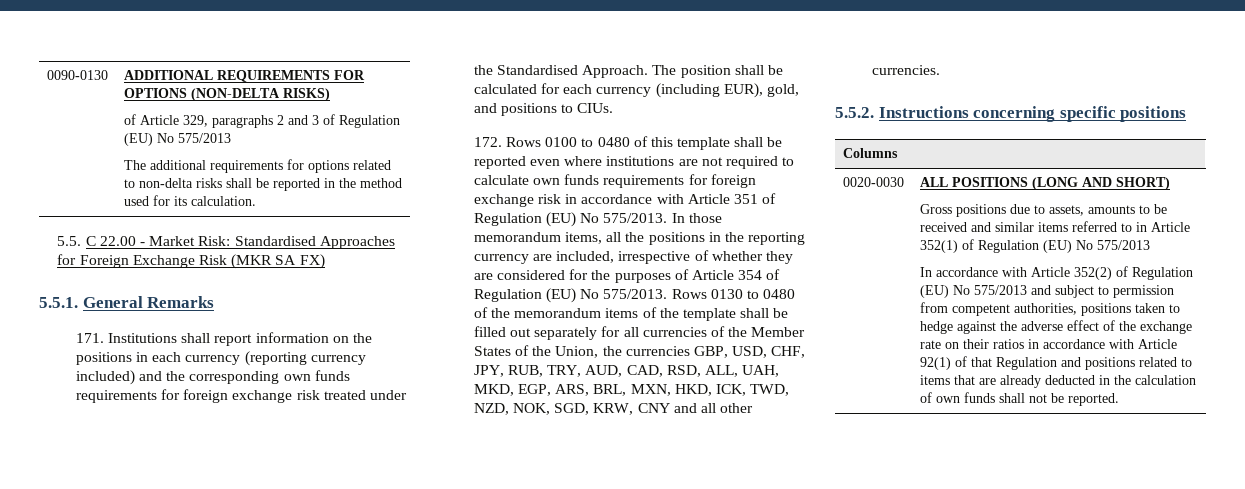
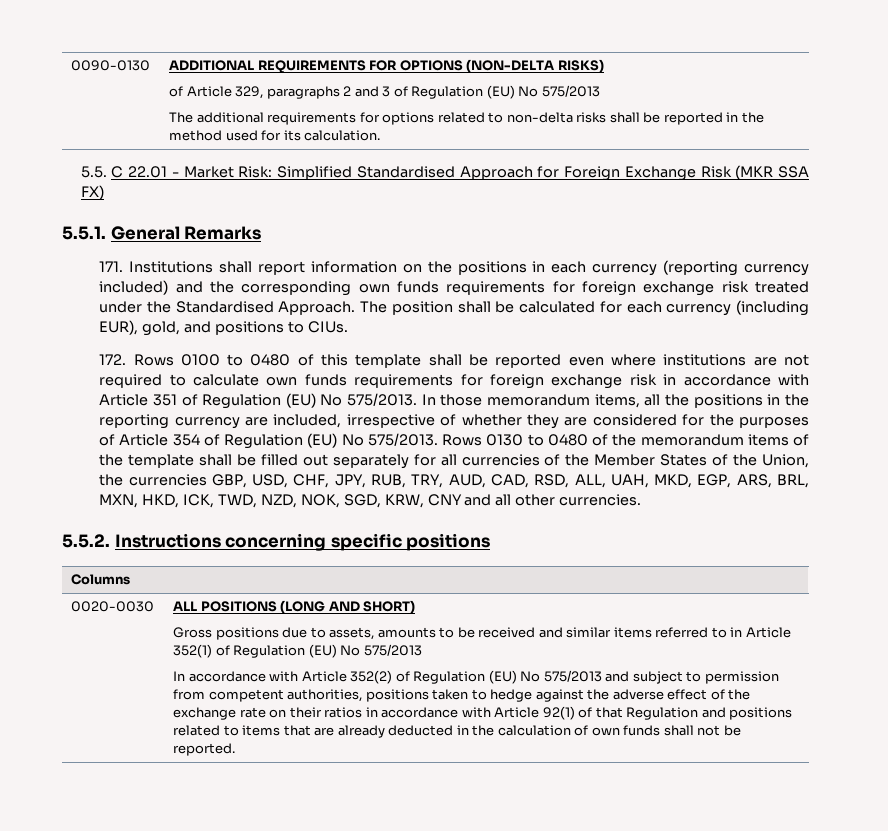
[99,236,136,246] 22.00 -> [128,166,168,178] 22.01
[234,236,395,249] Standardised Approaches -> [277,166,533,180] Simplified Standardised Approach
[275,255,297,265] SA -> [778,166,809,178] SSA

